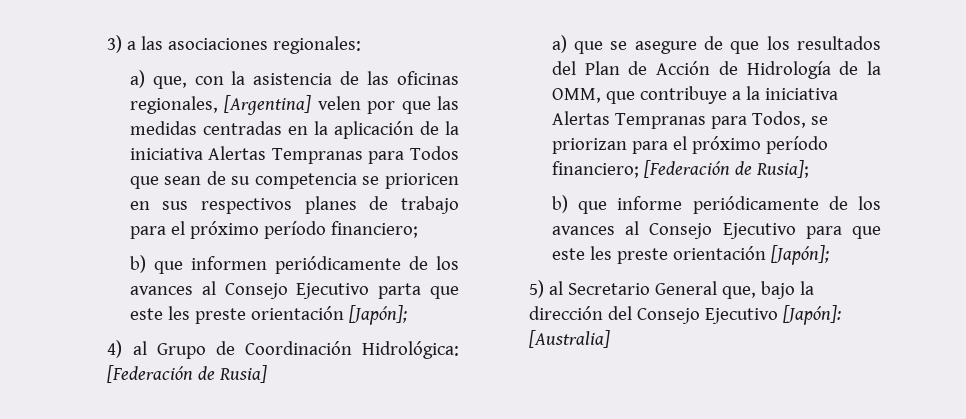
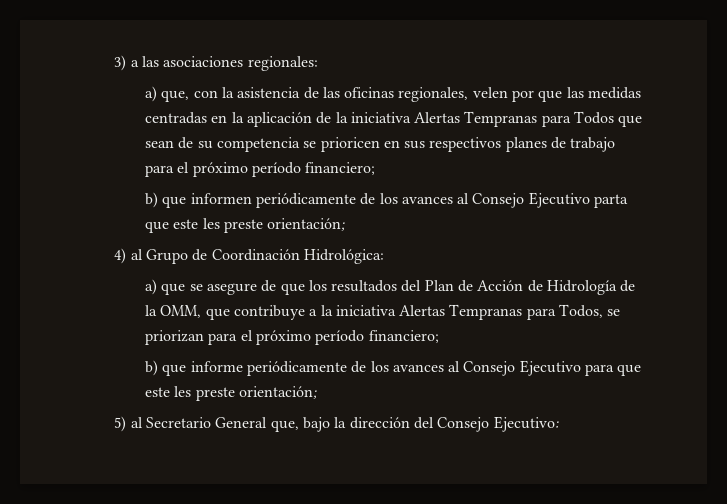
[224,95,312,115] [Argentina] -> (469, 94) none
[250,305,407,325] orientación [Japón]; -> [267,218,346,231] orientación;
[107,365,268,383] [Federación de Rusia] -> (385, 256) none
[643,160,809,178] [Federación de Rusia]; -> (439, 336) none
[672,245,829,265] orientación [Japón]; -> [238,386,317,399] orientación;
[705,305,842,325] [529,330,611,348] Ejecutivo [Japón]: [Australia] -> [493,416,559,432] Ejecutivo:

